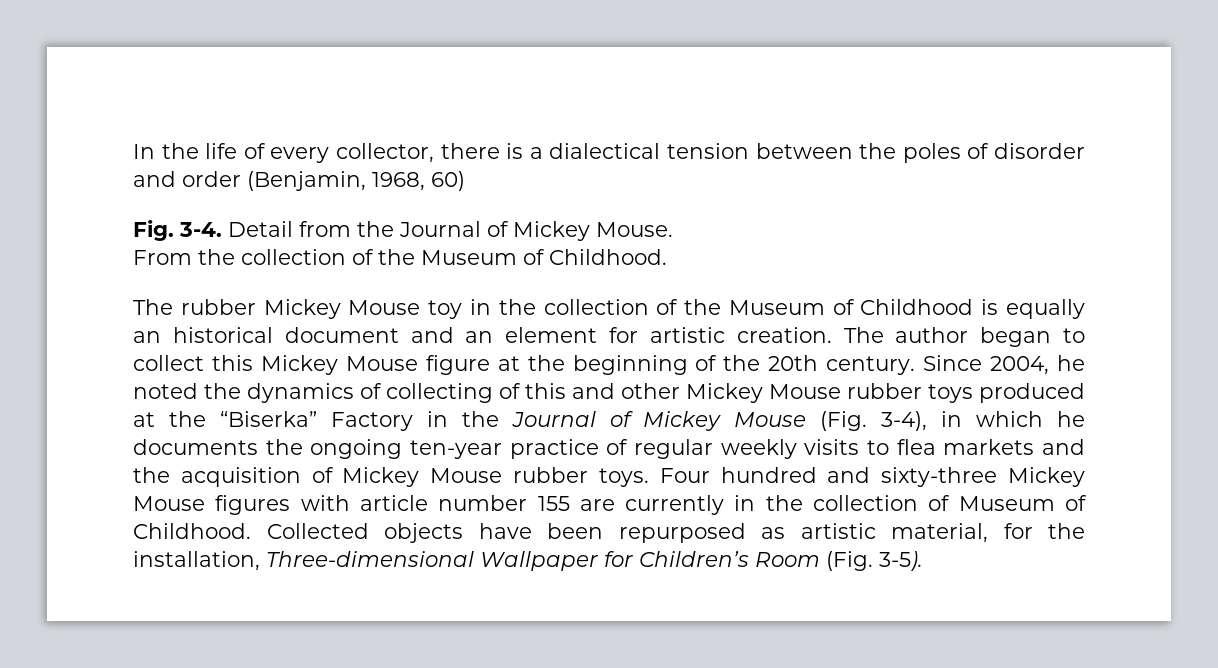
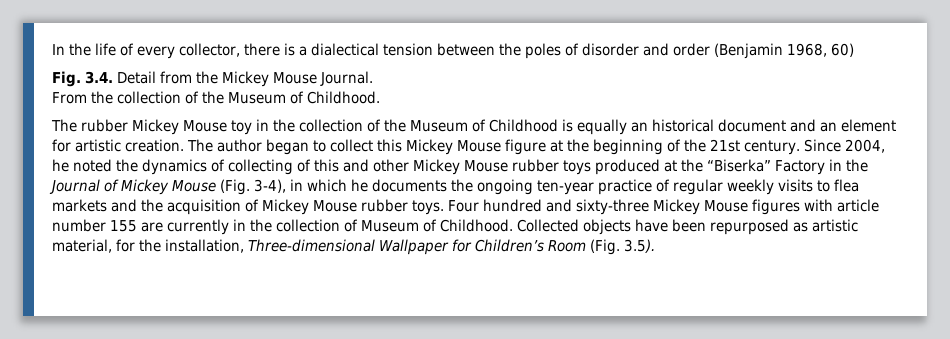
[247,171,366,191] (Benjamin, -> [714,43,783,59] (Benjamin
[179,222,222,237] 3-4. -> [85,71,113,84] 3.4.
[399,221,673,241] Journal of Mickey Mouse. -> [222,71,373,87] Mickey Mouse Journal.
[768,355,819,371] 20th -> [710,139,740,152] 21st
[879,551,923,571] 3-5). -> [623,239,655,253] 3.5).

